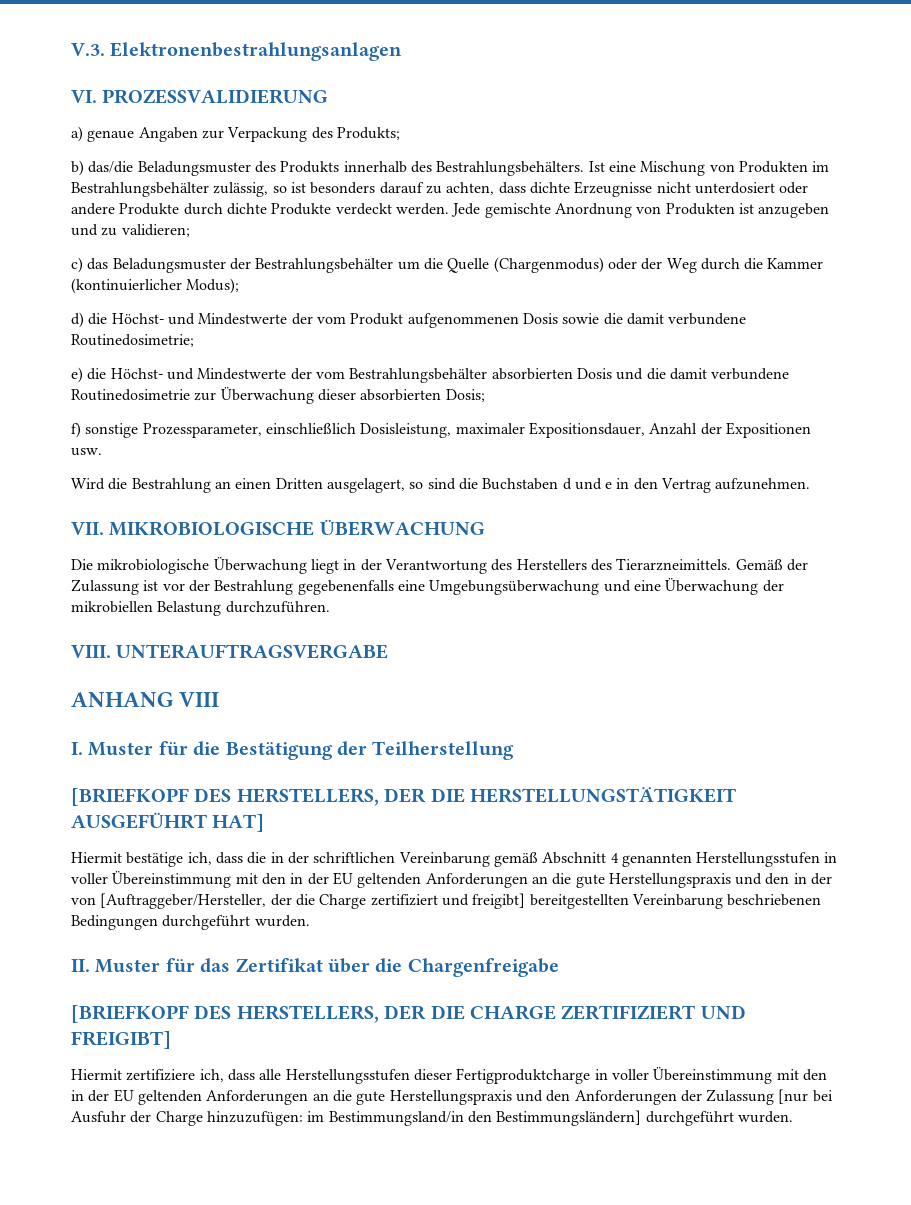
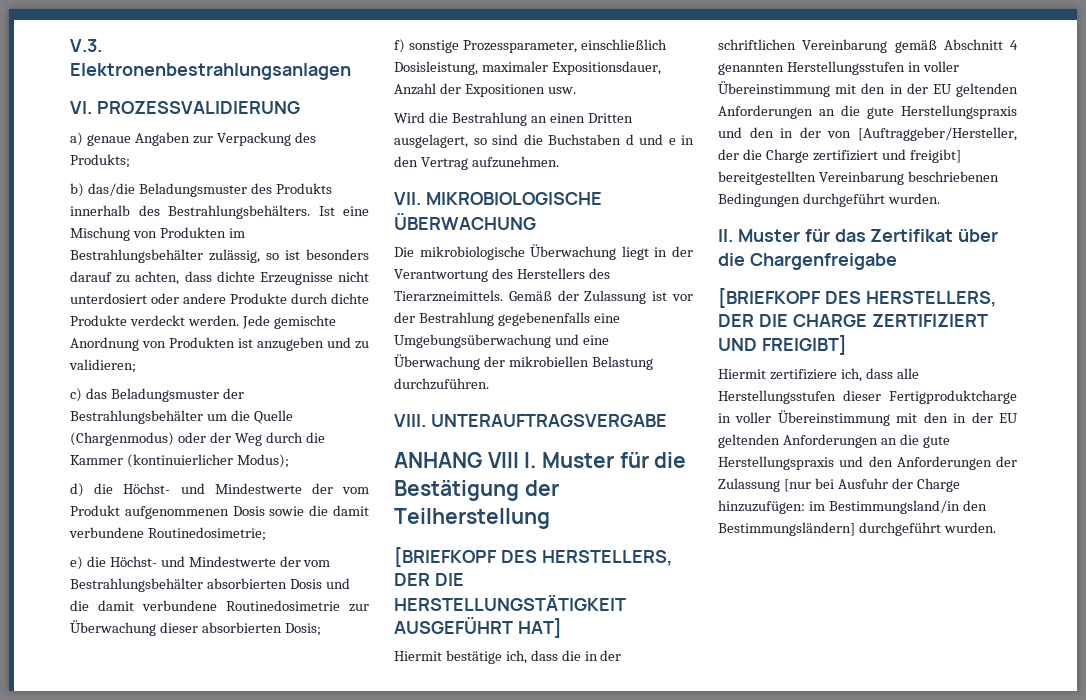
(220, 699) // -> (519, 460) none

